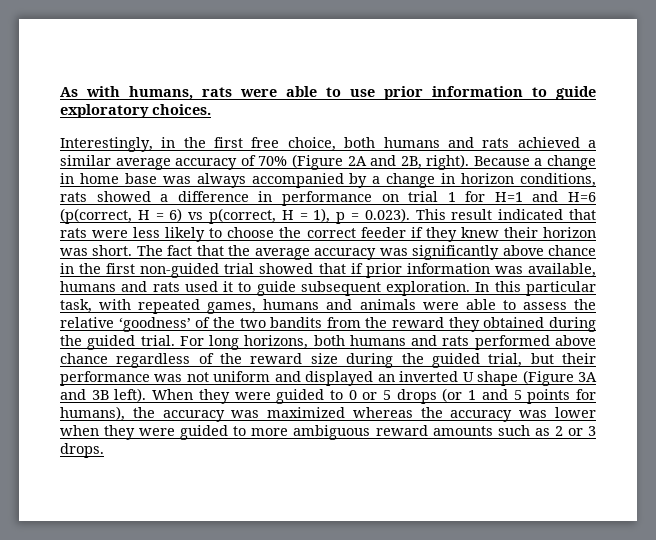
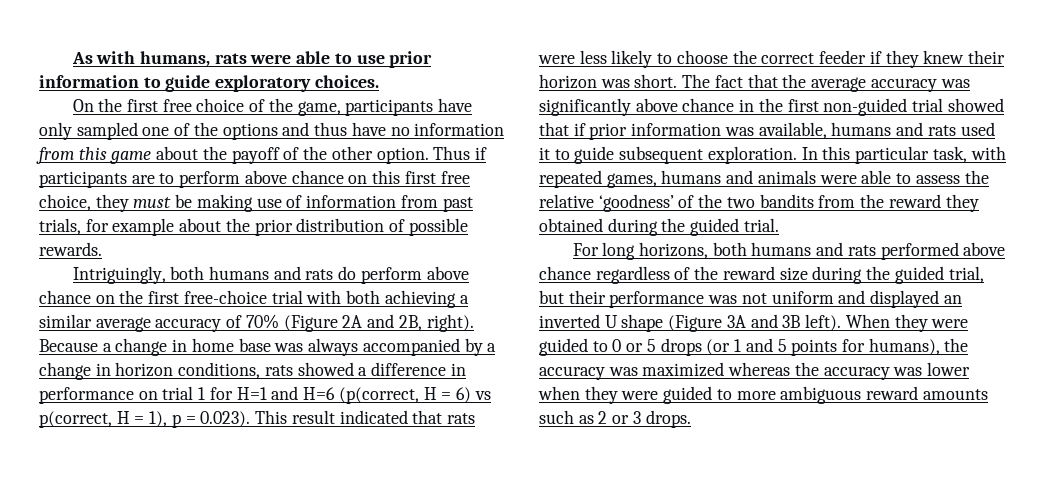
[60,137,176,152] Interestingly, in -> [72,99,94,112] On
[287,137,580,151] choice, both humans and rats achieved -> [196,98,473,116] [39,122,505,140] [36,146,487,164] [39,170,470,188] [39,194,473,212] [39,218,468,236] [39,242,102,256] [72,266,469,284] [39,290,456,308] choice of the game, participants have only sampled one of the options and thus have no information from this game about the payoff of the other option. Thus if participants are to perform above chance on this first free choice, they must be making use of information from past trials, for example about the prior distribution of possible rewards. // Intriguingly, both humans and rats do perform above chance on the first free-choice trial with both achieving
(175, 340) none -> (779, 225) //

